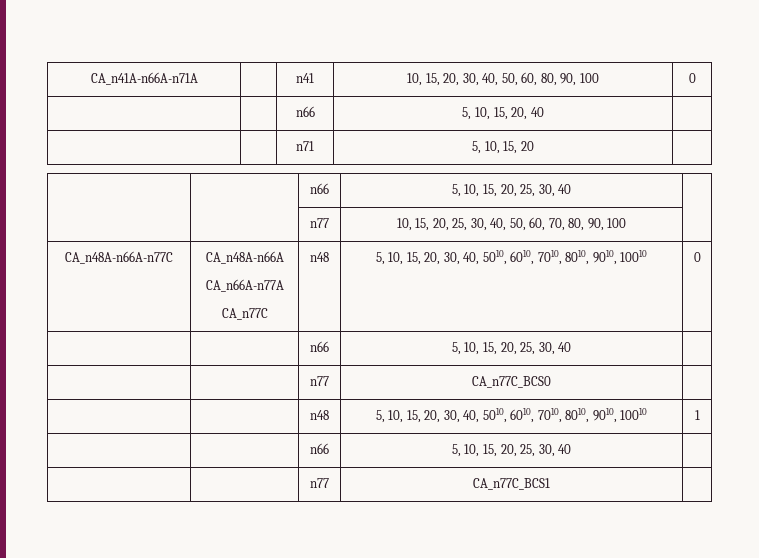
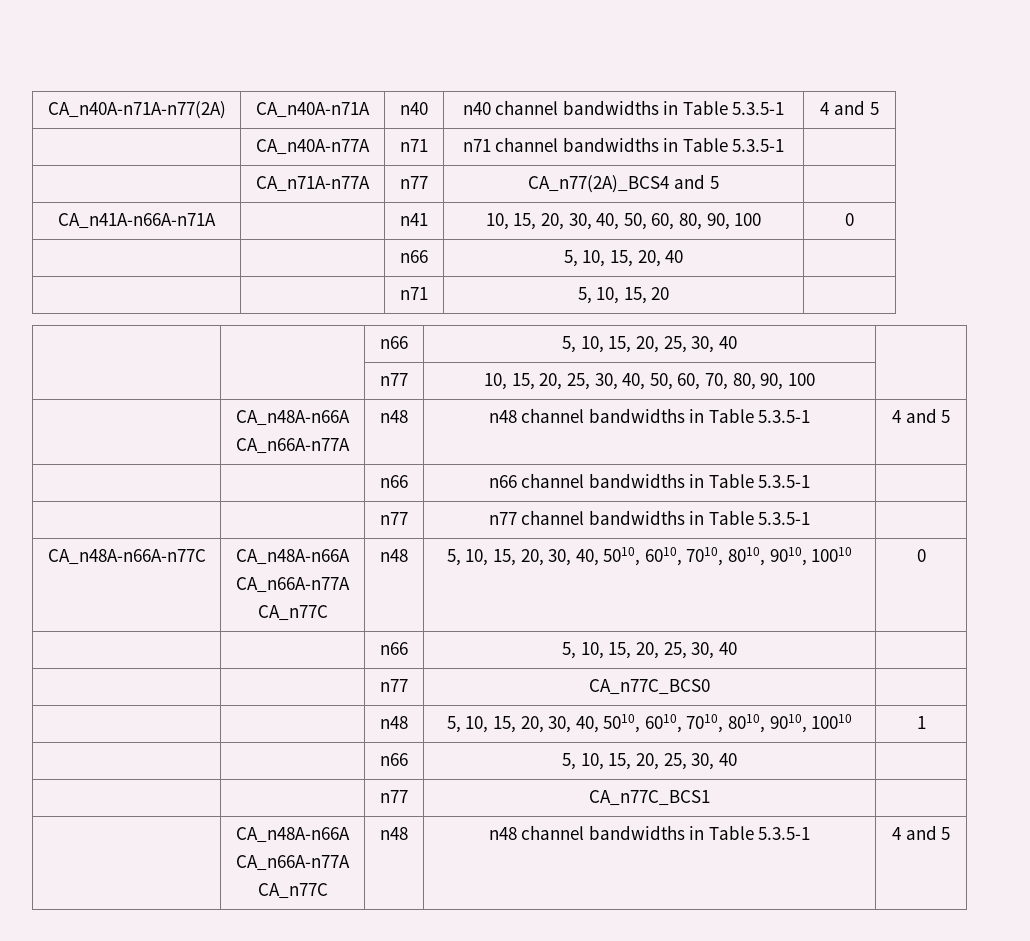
(90, 78) none -> [47,101,226,119] [256,102,370,118] [400,102,428,115] [462,100,785,115] [820,100,879,115] [256,139,370,155] [400,139,428,152] [462,137,785,152] [256,176,370,192] [400,176,428,189] [528,174,719,193] CA_n40A-n71A-n77(2A) | CA_n40A-n71A | n40 | n40 channel bandwidths in Table 5.3.5-1 | 4 and 5 // | CA_n40A-n77A | n71 | n71 channel bandwidths in Table 5.3.5-1 | // | CA_n71A-n77A | n77 | CA_n77(2A)_BCS4 and 5 | //
(627, 223) none -> [236,410,350,426] [236,438,350,454] [380,410,408,423] [488,408,811,423] [891,408,951,423] [380,475,408,488] [488,473,811,488] [380,512,408,525] [488,510,811,525] // | CA_n48A-n66A // CA_n66A-n77A | n48 | n48 channel bandwidths in Table 5.3.5-1 | 4 and 5 // | | n66 | n66 channel bandwidths in Table 5.3.5-1 | // | | n77 | n77 channel bandwidths in Table 5.3.5-1 |
(550, 484) none -> [236,827,350,843] [236,855,350,871] [257,883,328,899] [380,827,408,840] [488,825,811,840] [891,825,951,840] // | CA_n48A-n66A // CA_n66A-n77A // CA_n77C | n48 | n48 channel bandwidths in Table 5.3.5-1 | 4 and 5

